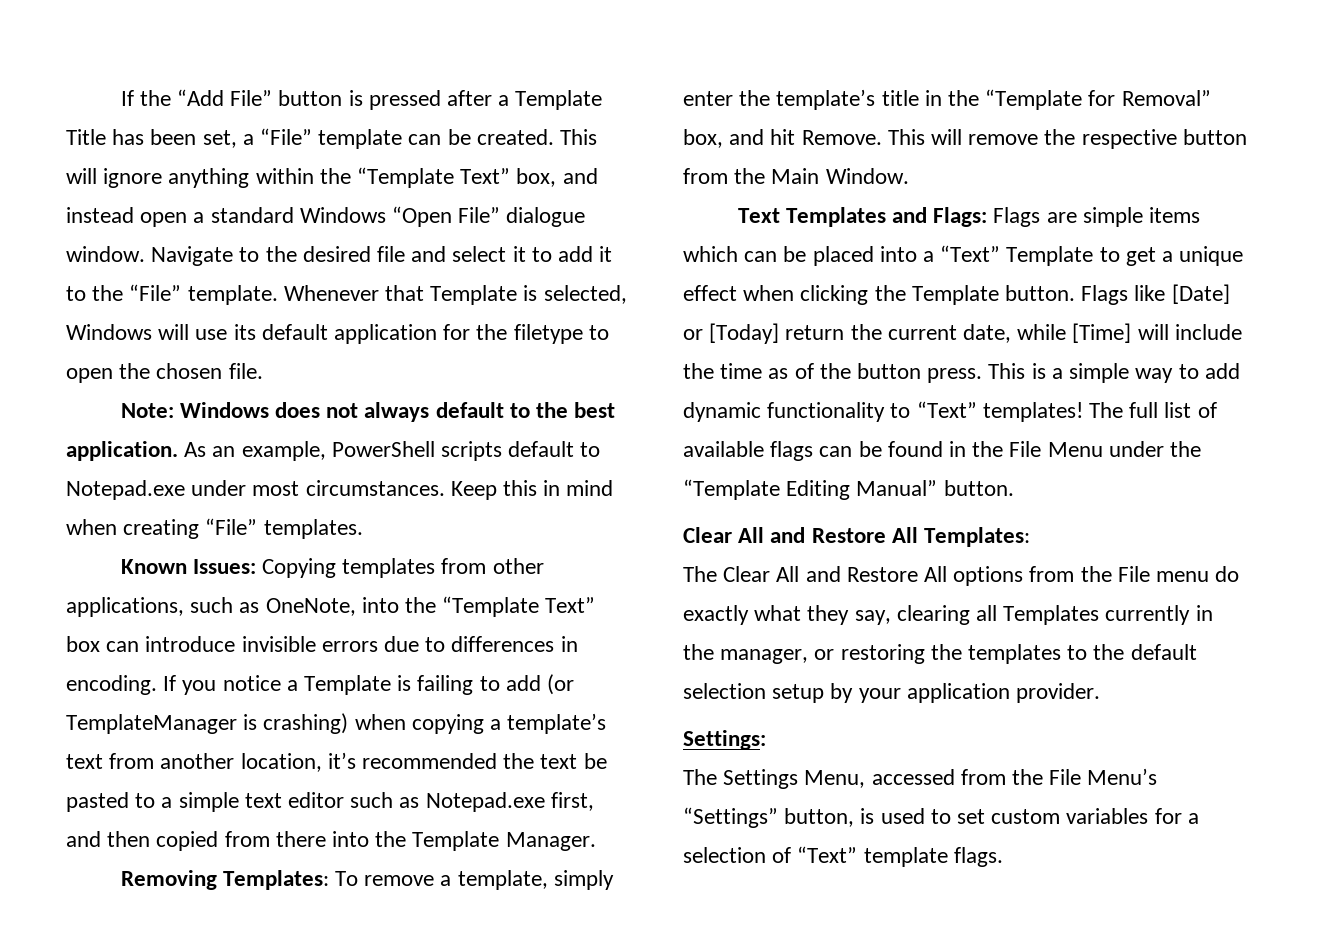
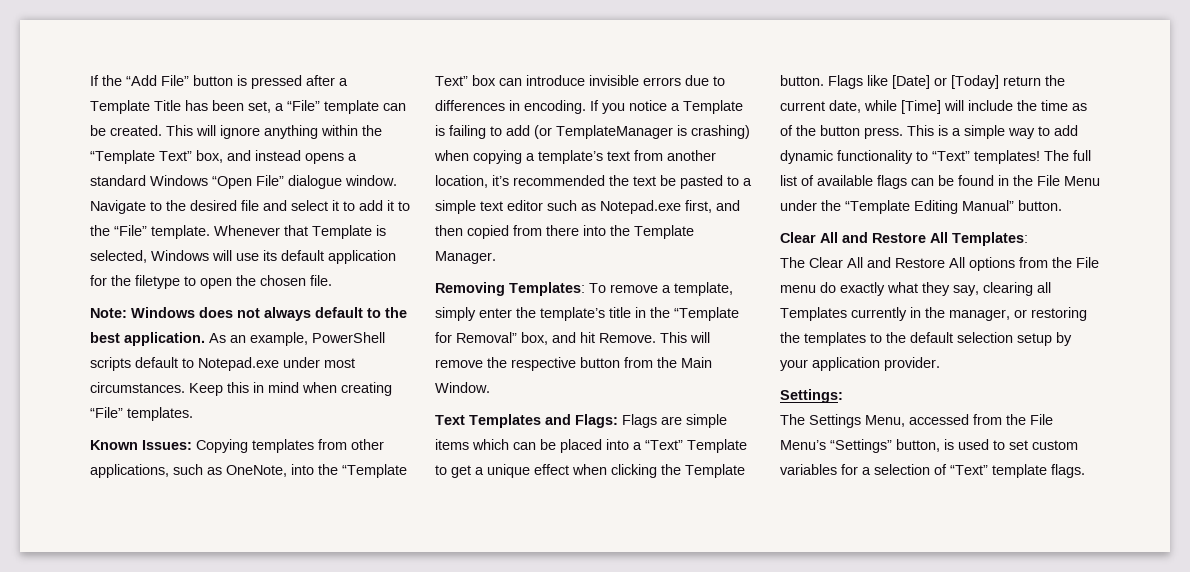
[140,212,188,227] open -> [305,153,344,164] opens

